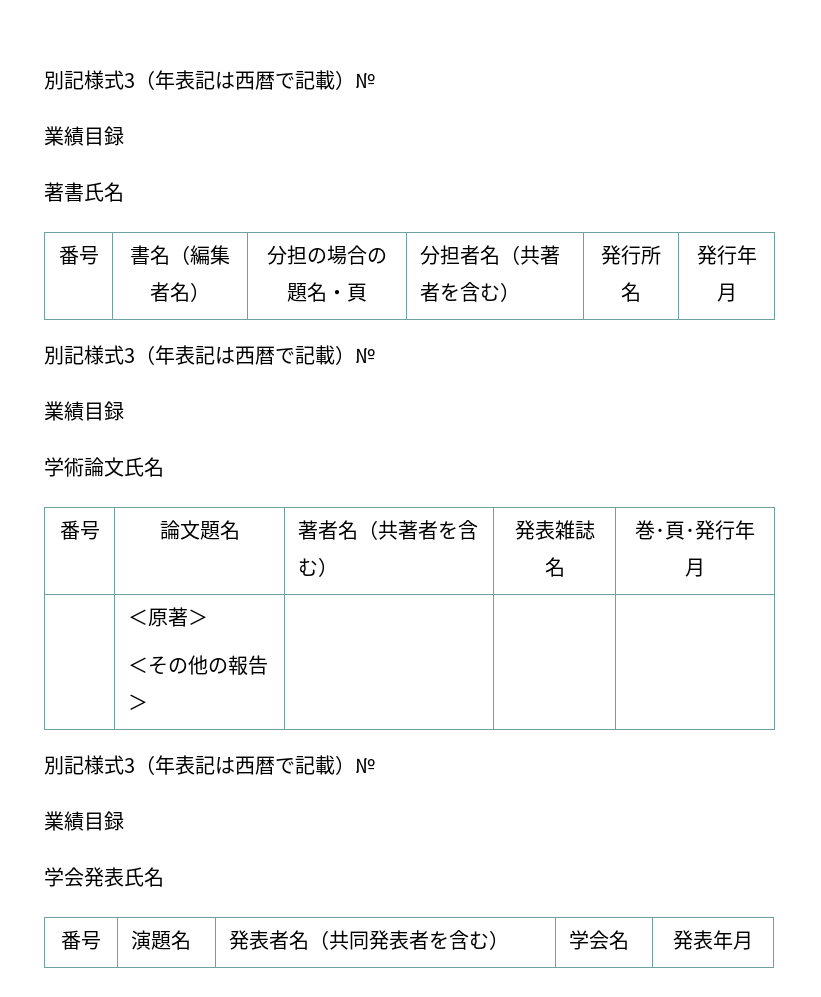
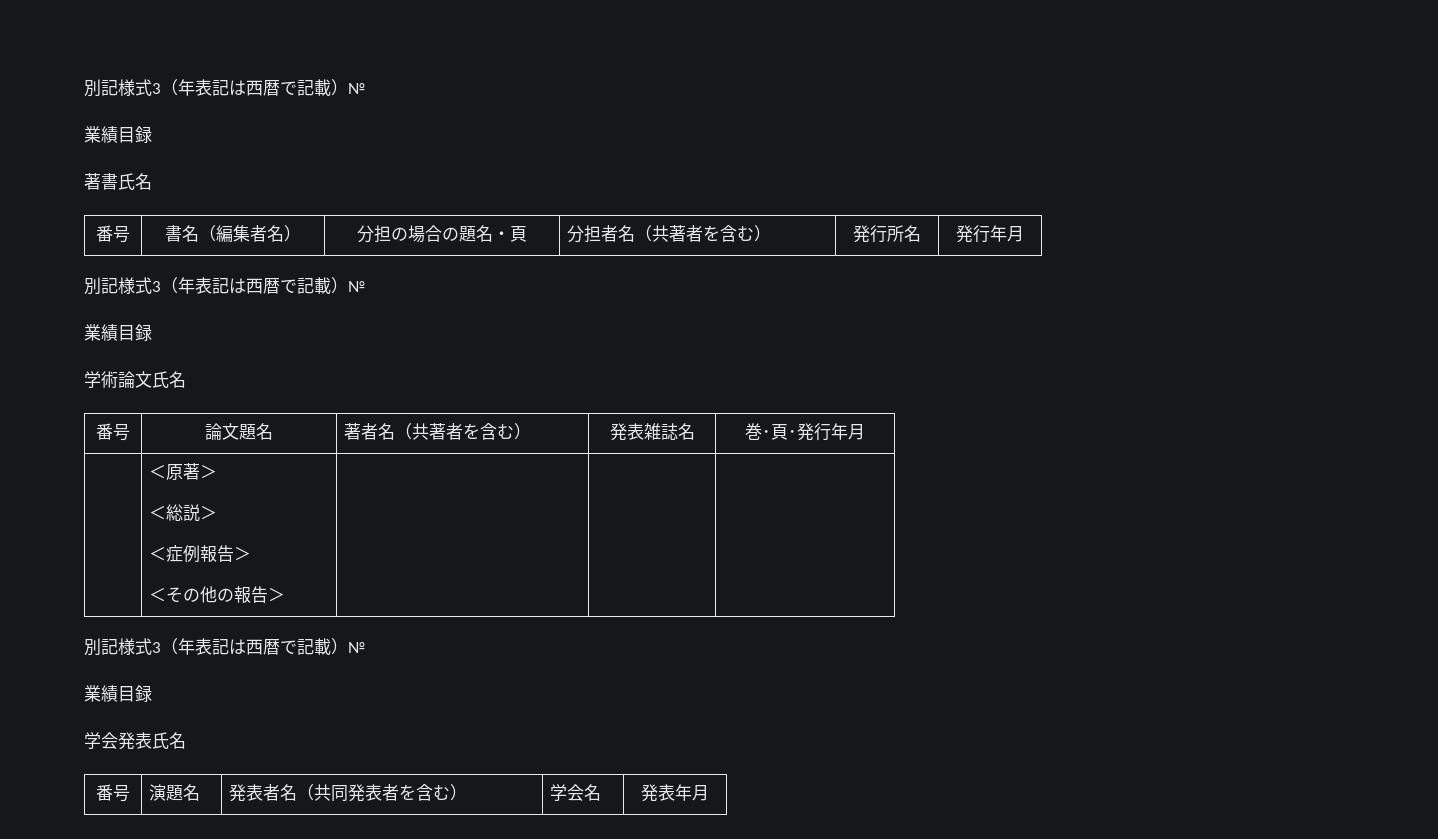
(208, 617) none -> [149,504,218,521] [149,545,252,563] // ＜総説＞ // ＜症例報告＞

